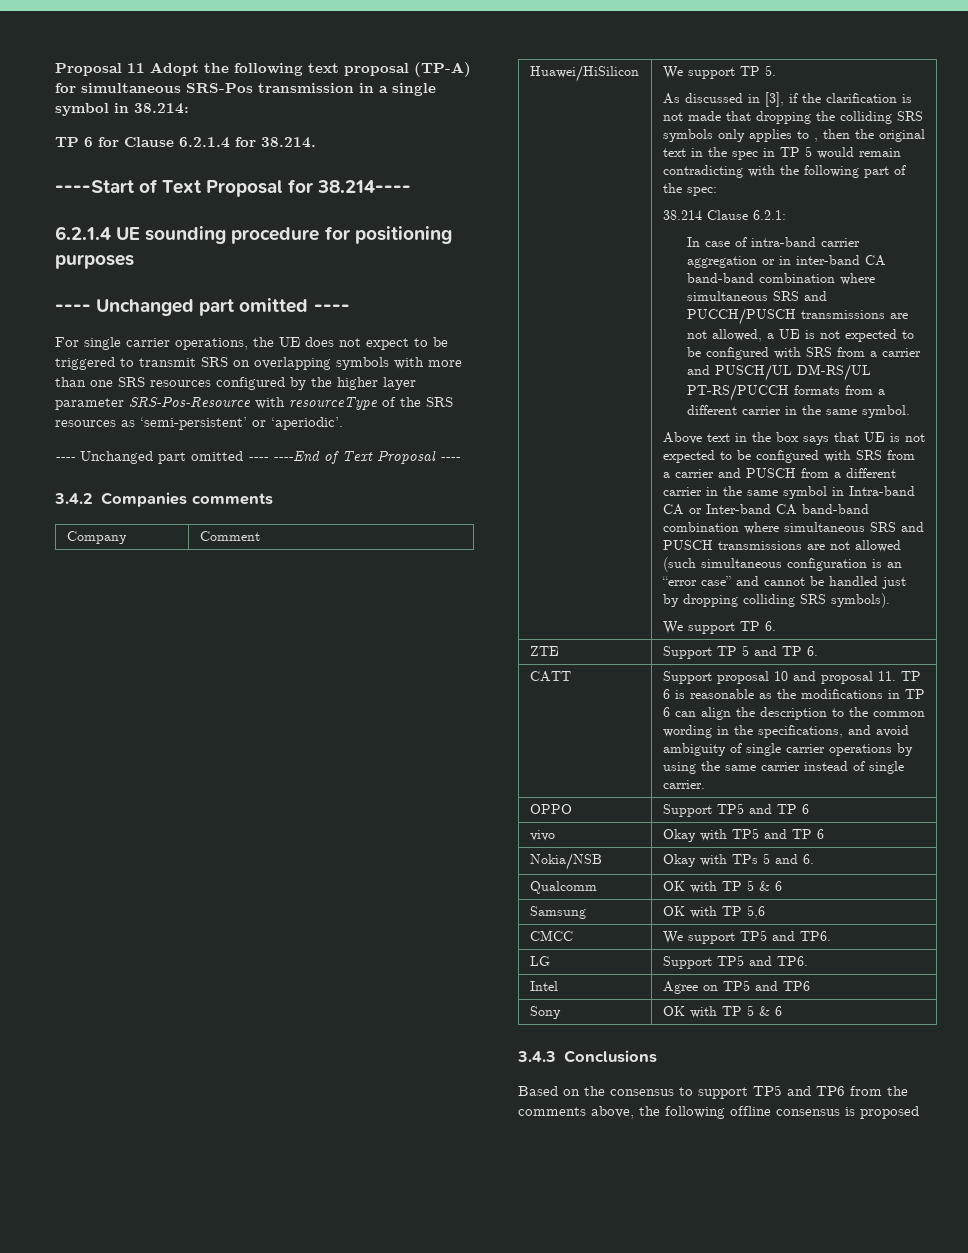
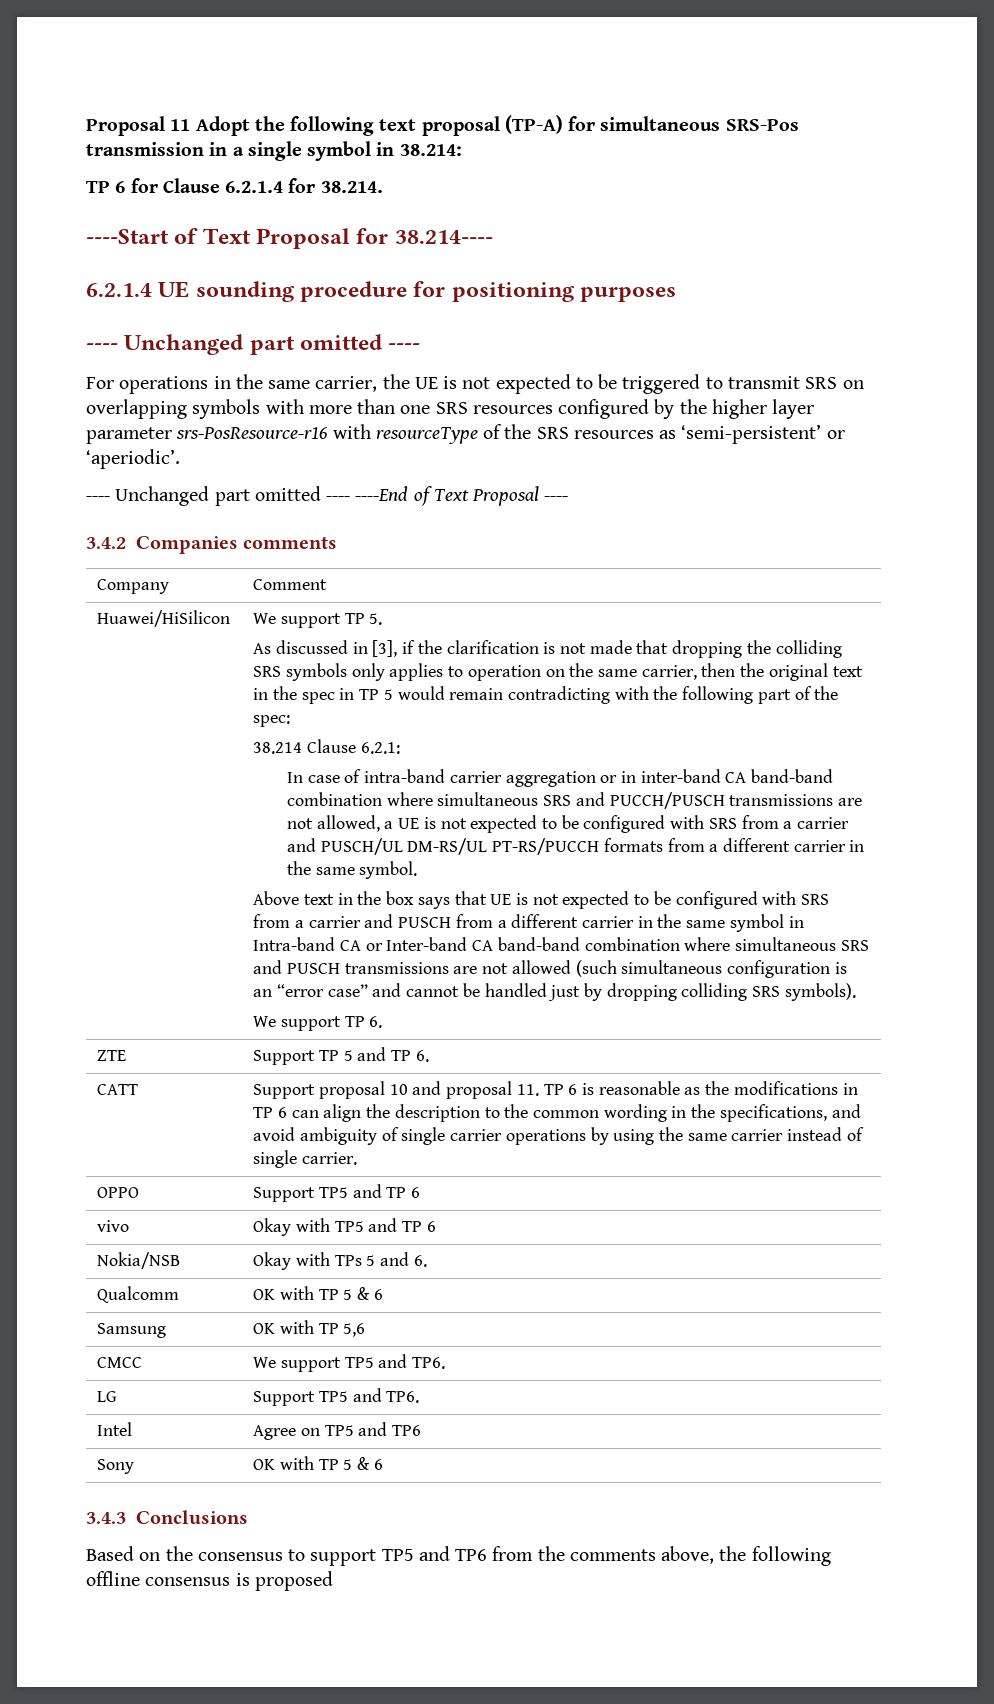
[84,337,409,350] single carrier operations, the UE does not expect -> [119,374,571,394] operations in the same carrier, the UE is not expected
[129,396,251,407] SRS-Pos-Resource -> [176,427,329,439] srs-PosResource-r16
[813,138,818,142] , -> [467,663,697,681] operation on the same carrier,

